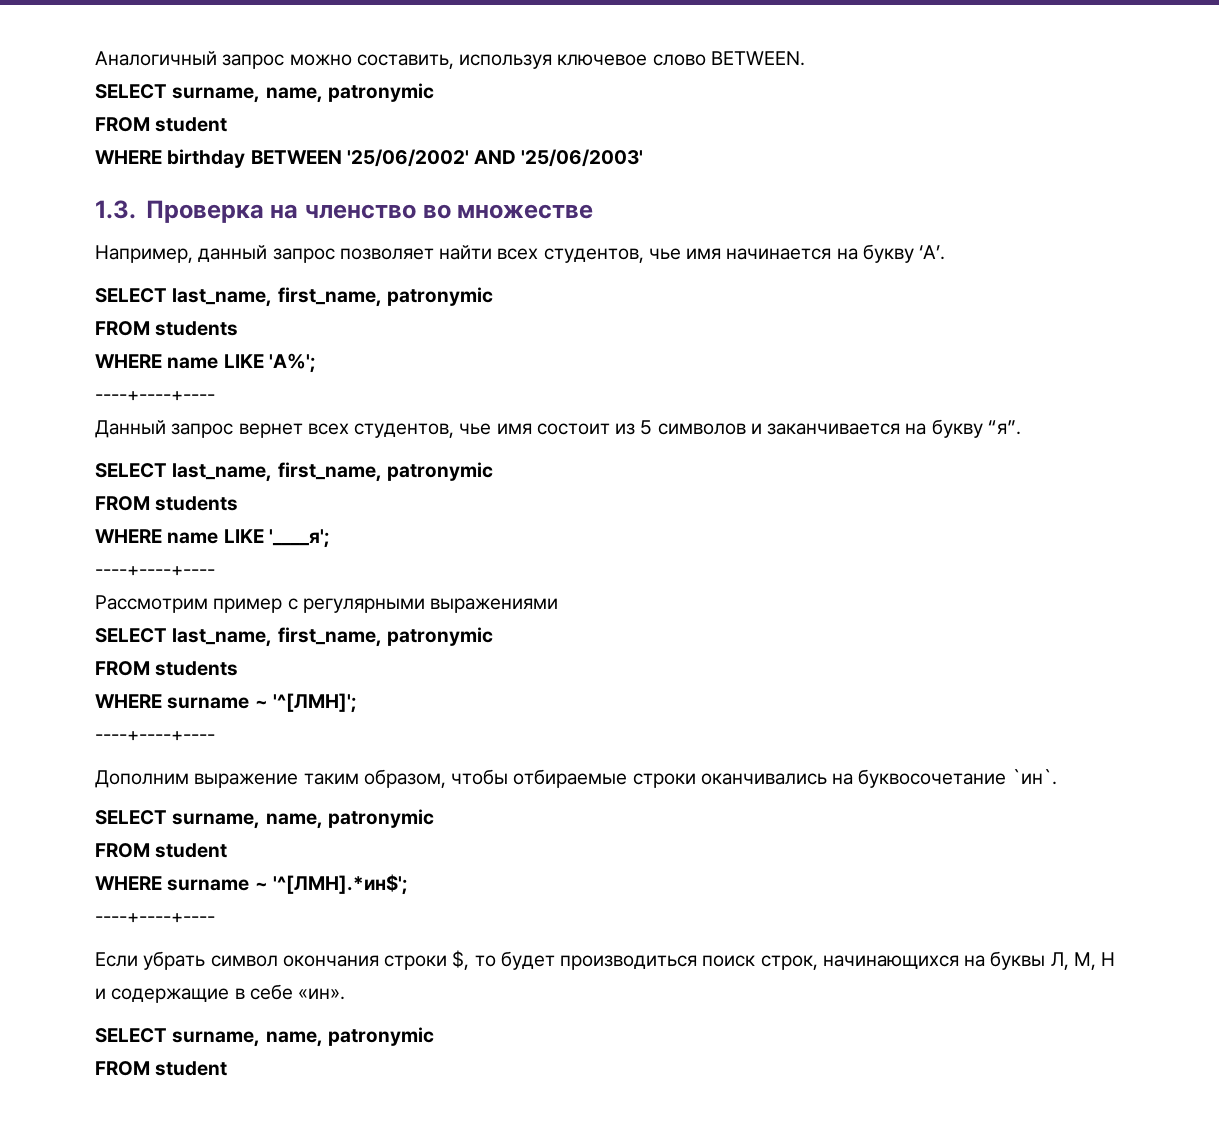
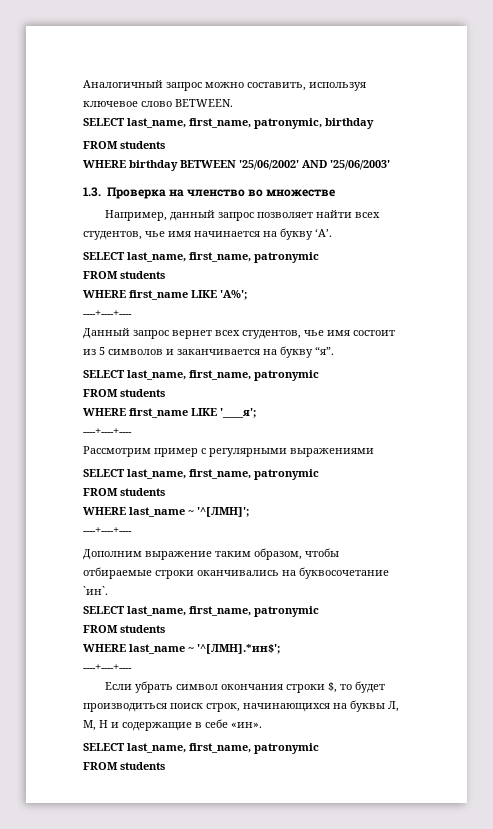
[172,83,434,103] [95,117,228,132] surname, name, patronymic // FROM student -> [127,118,374,129] [83,141,165,149] last_name, first_name, patronymic, birthday // FROM students
[167,357,219,369] name -> [129,290,188,300] first_name
[167,532,219,544] name -> [129,408,188,418] first_name
[167,697,250,709] surname -> [129,507,185,517] last_name
[172,809,434,829] [95,843,228,858] [95,876,250,891] surname, name, patronymic // FROM student // WHERE surname -> [127,606,319,617] [83,625,165,633] [83,644,185,654] last_name, first_name, patronymic // FROM students // WHERE last_name
[172,1027,434,1047] [95,1061,228,1076] surname, name, patronymic // FROM student -> [127,743,319,754] [83,762,165,770] last_name, first_name, patronymic // FROM students

